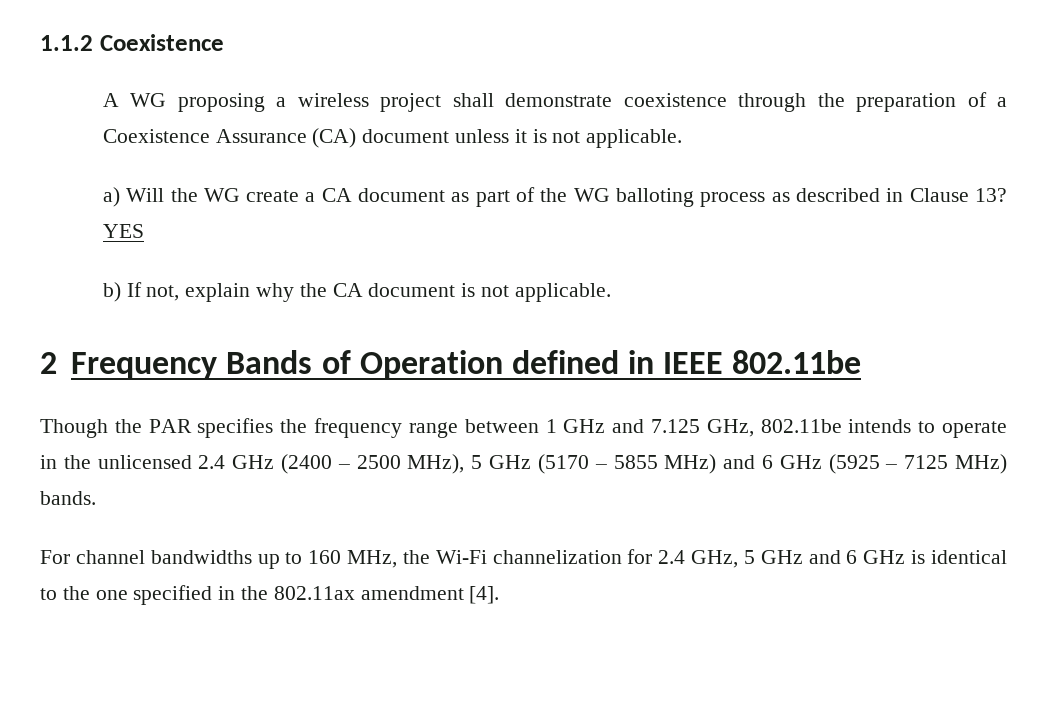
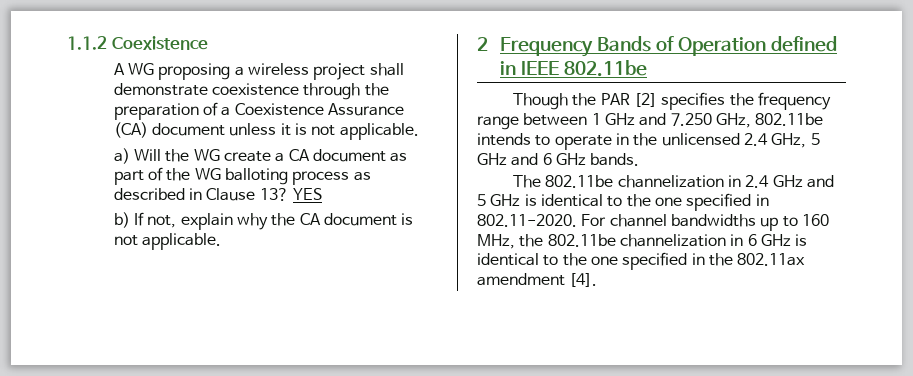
(192, 426) none -> [633,93,657,107] [2]
[650,419,700,433] 7.125 -> [670,113,712,126] 7.250
[232,454,1008,474] [40,491,96,505] GHz (2400 – 2500 MHz), 5 GHz (5170 – 5855 MHz) and 6 GHz (5925 – 7125 MHz) bands. // -> [771,133,820,148] [477,153,640,166] [512,175,834,188] [477,193,769,211] [477,214,577,227] GHz, 5 GHz and 6 GHz bands. // The 802.11be channelization in 2.4 GHz and 5 GHz is identical to the one specified in 802.11-2020.
[435,549,841,568] Wi-Fi channelization for 2.4 GHz, 5 GHz and -> [547,234,744,247] 802.11be channelization in

